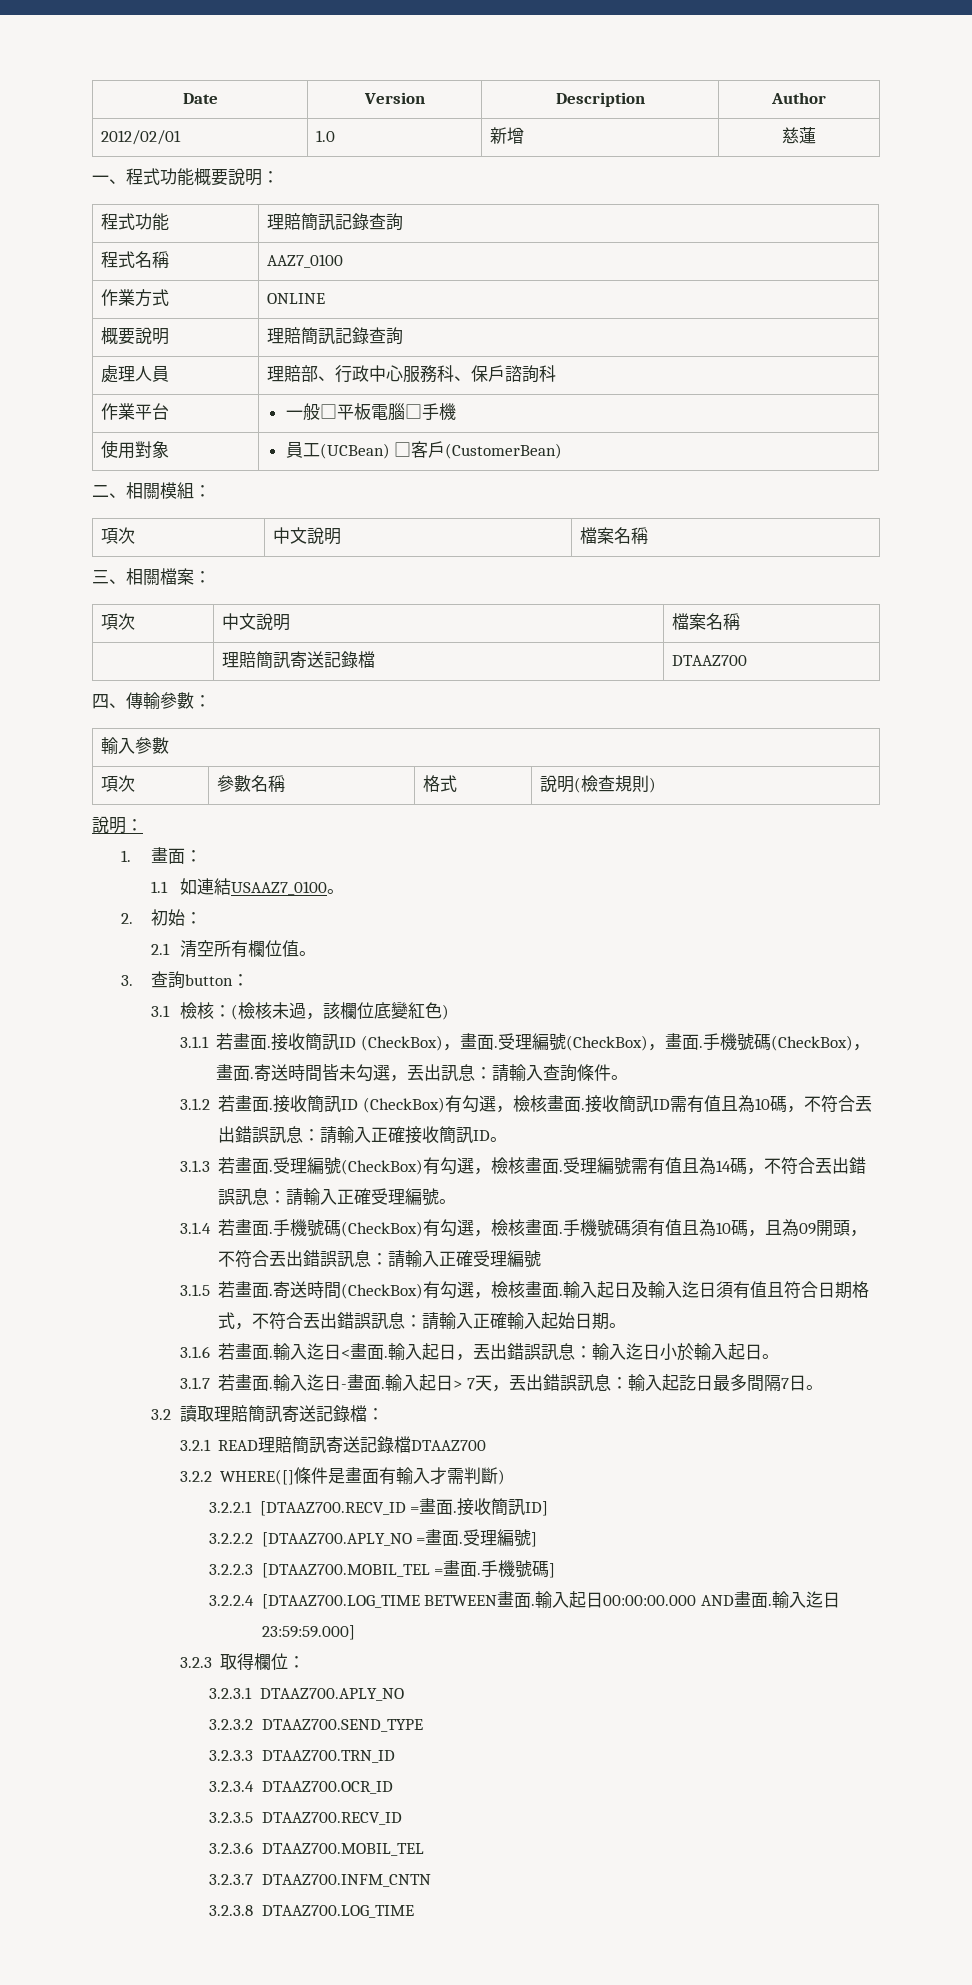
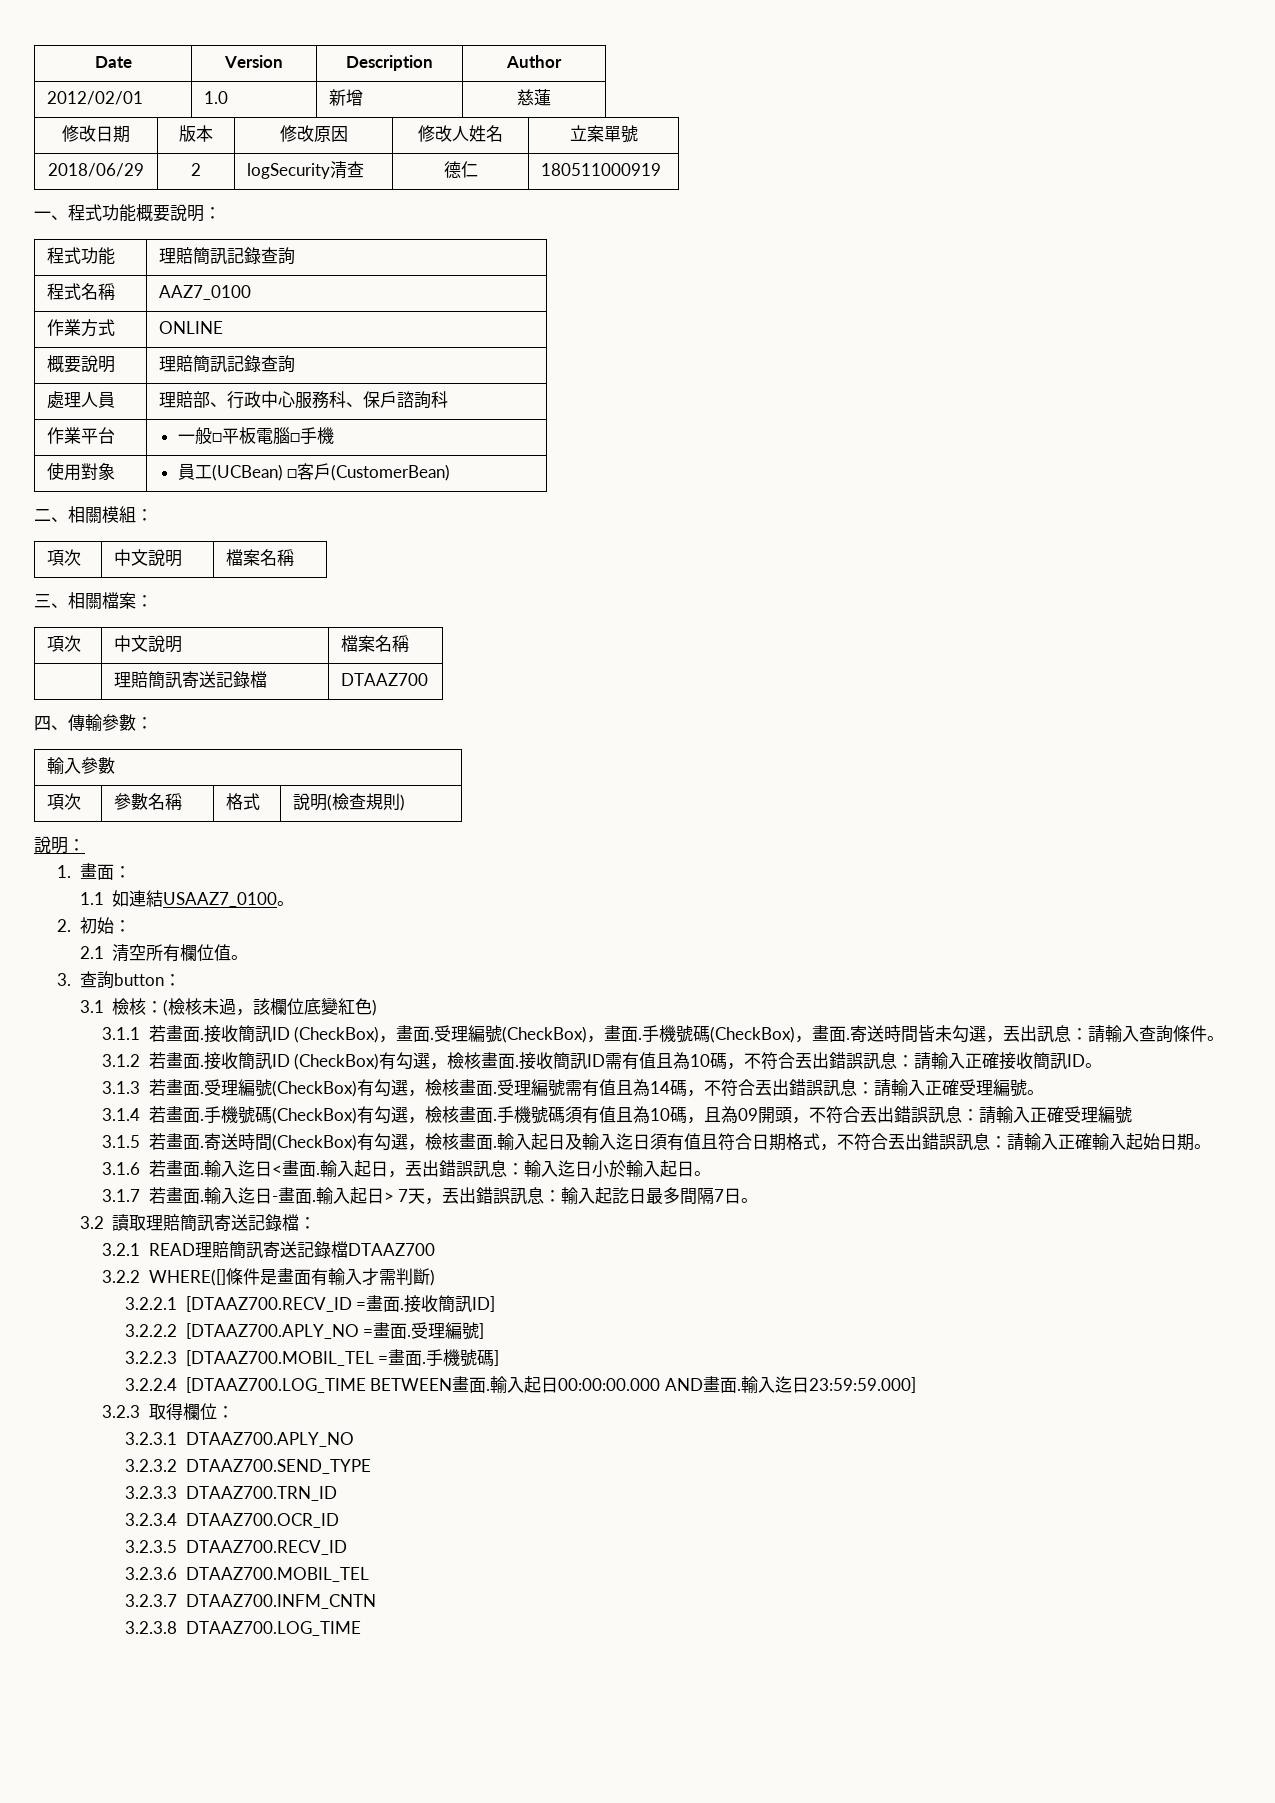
(816, 135) none -> [62,125,130,143] [179,125,213,142] [279,125,348,142] [418,125,504,142] [569,125,638,143] [48,163,144,177] [191,163,201,176] [247,161,365,179] [443,161,478,178] [541,163,662,176] // 修改日期 | 版本 | 修改原因 | 修改人姓名 | 立案單號 // 2018/06/29 | 2 | logSecurity清查 | 德仁 | 180511000919

